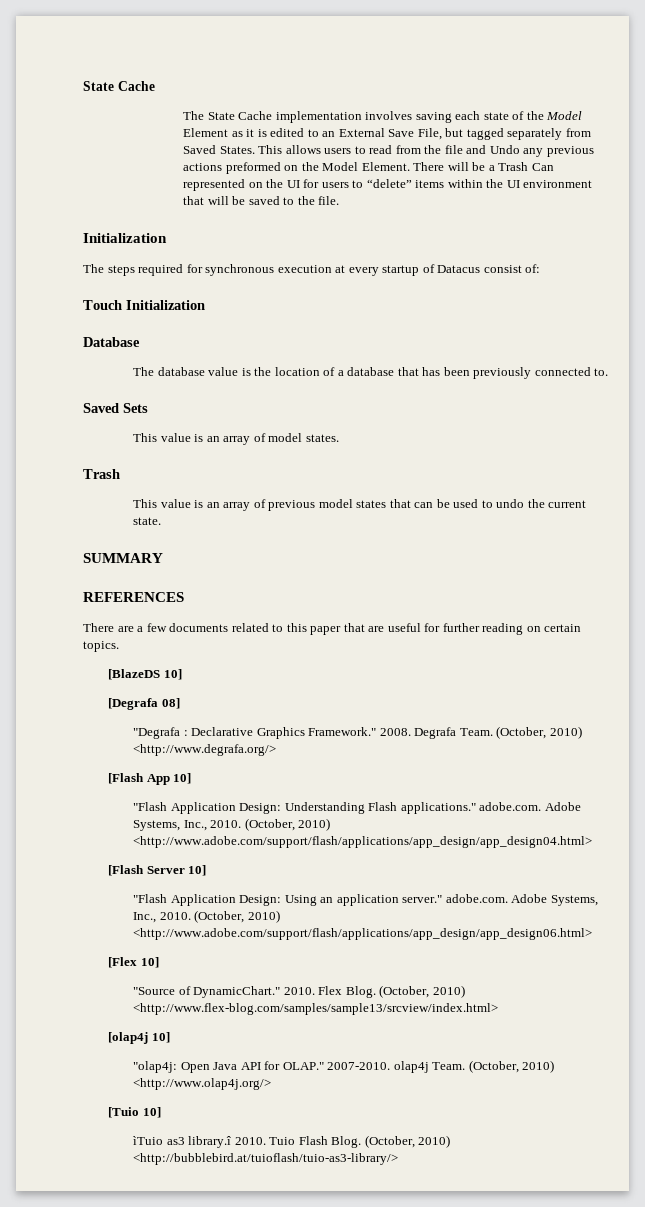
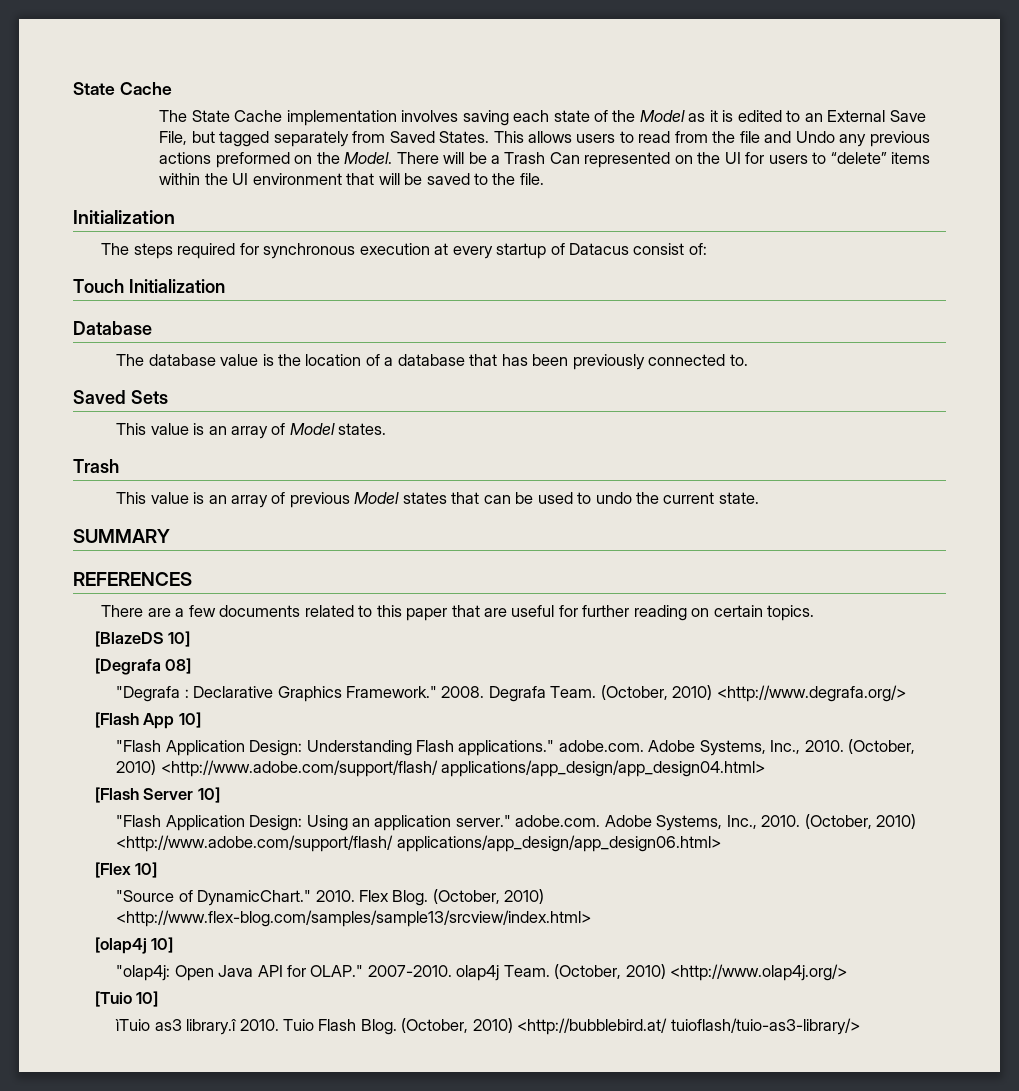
[183,128,229,137] Element -> (685, 116) none
[322,162,410,171] Model Element. -> [344,152,393,164] Model.
[268,433,303,442] model -> [289,423,335,435] Model
[318,499,353,508] model -> [354,492,400,504] Model
[133,836,593,848] <http://www.adobe.com/support/flash/applications/app_design/app_design04.html> -> [160,760,766,777] <http://www.adobe.com/support/flash/ applications/app_design/app_design04.html>
[133,928,593,940] <http://www.adobe.com/support/flash/applications/app_design/app_design06.html> -> [116,835,721,852] <http://www.adobe.com/support/flash/ applications/app_design/app_design06.html>
[133,1153,399,1165] <http://bubblebird.at/tuioflash/tuio-as3-library/> -> [517,1018,860,1035] <http://bubblebird.at/ tuioflash/tuio-as3-library/>

